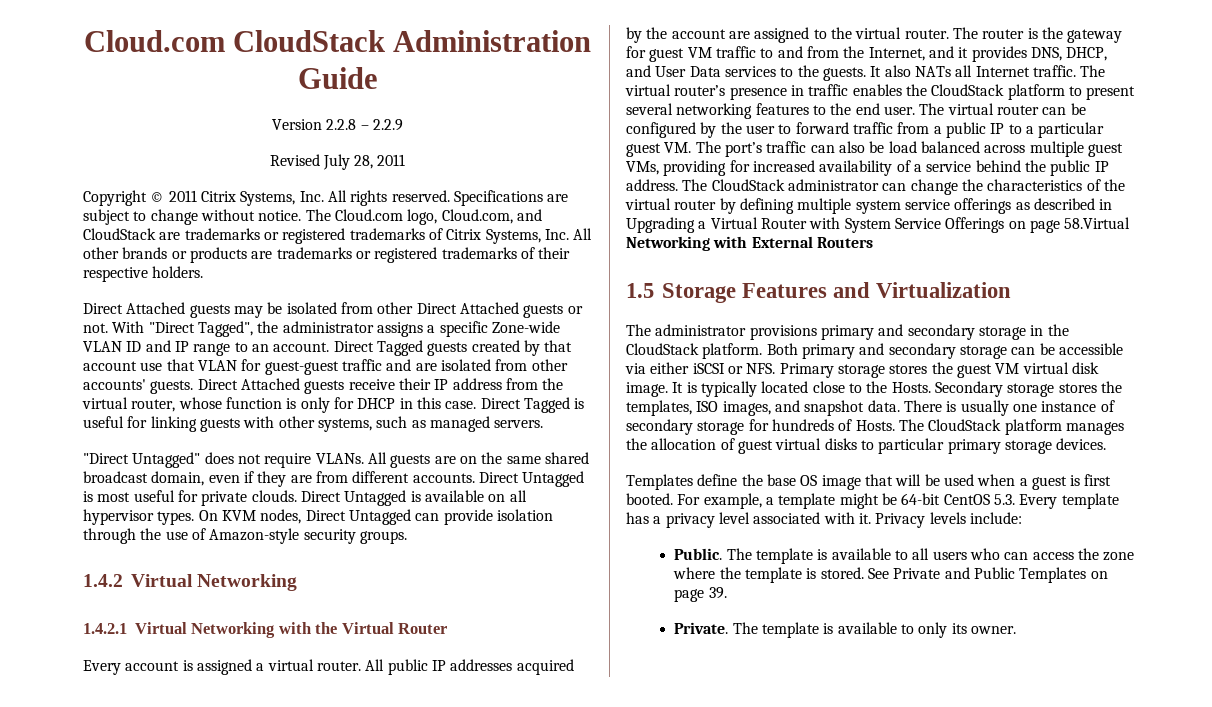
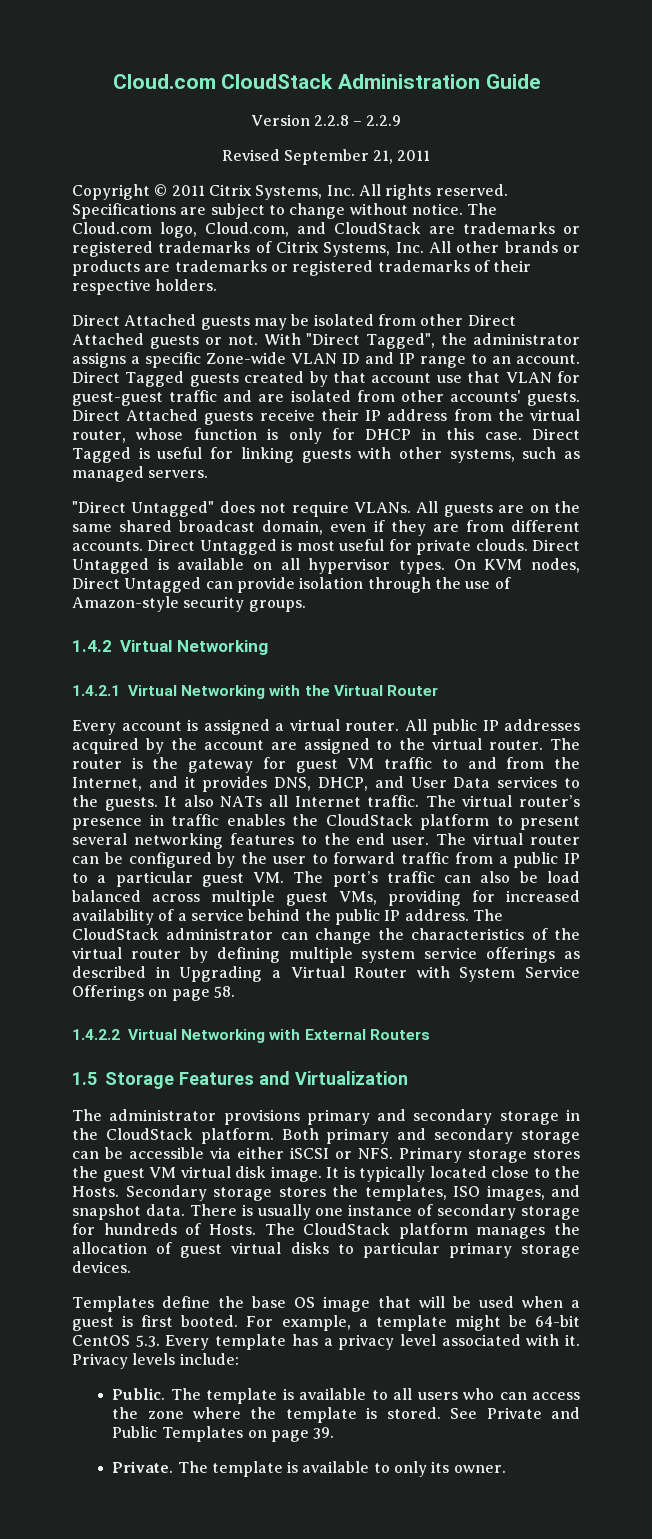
[322,154,374,170] July 28, -> [283,149,394,165] September 21,
[1064,217,1131,229] 58.Virtual -> [213,986,235,998] [72,1029,177,1040] 58. // 1.4.2.2 Virtual

